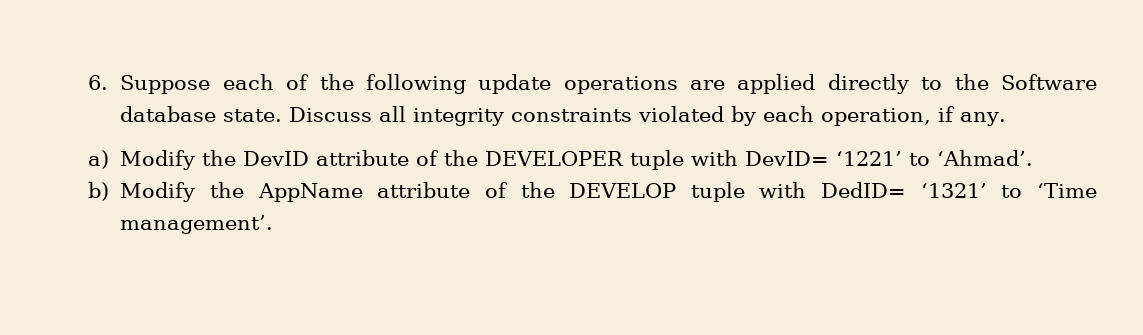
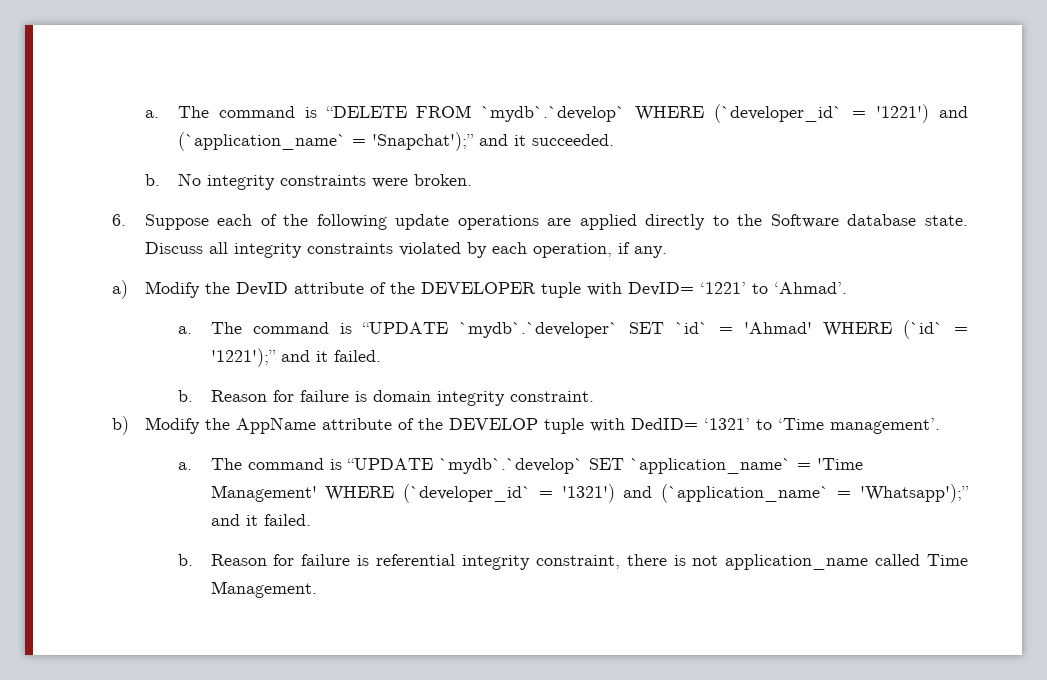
(88, 82) none -> [144,104,969,123] [177,132,614,151] [144,173,472,190] a. The command is “DELETE FROM `mydb`.`develop` WHERE (`developer_id` = '1221') and (`application_name` = 'Snapchat');” and it succeeded. // b. No integrity constraints were broken. //
(1034, 158) none -> [177,320,968,339] [210,348,381,367] [177,390,594,406] // a. The command is “UPDATE `mydb`.`developer` SET `id` = 'Ahmad' WHERE (`id` = '1221');” and it failed. // b. Reason for failure is domain integrity constraint.
(274, 224) none -> [177,458,863,474] [210,484,969,503] [210,514,311,526] [177,554,969,570] [210,581,317,598] // a. The command is “UPDATE `mydb`.`develop` SET `application_name` = 'Time Management' WHERE (`developer_id` = '1321') and (`application_name` = 'Whatsapp');” and it failed. // b. Reason for failure is referential integrity constraint, there is not application_name called Time Management.

